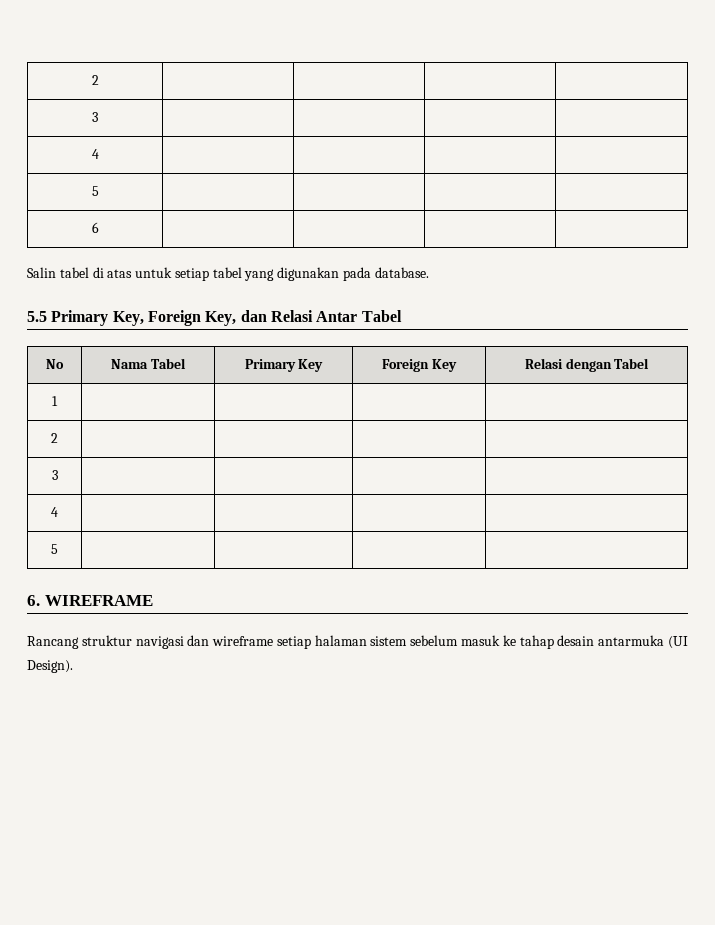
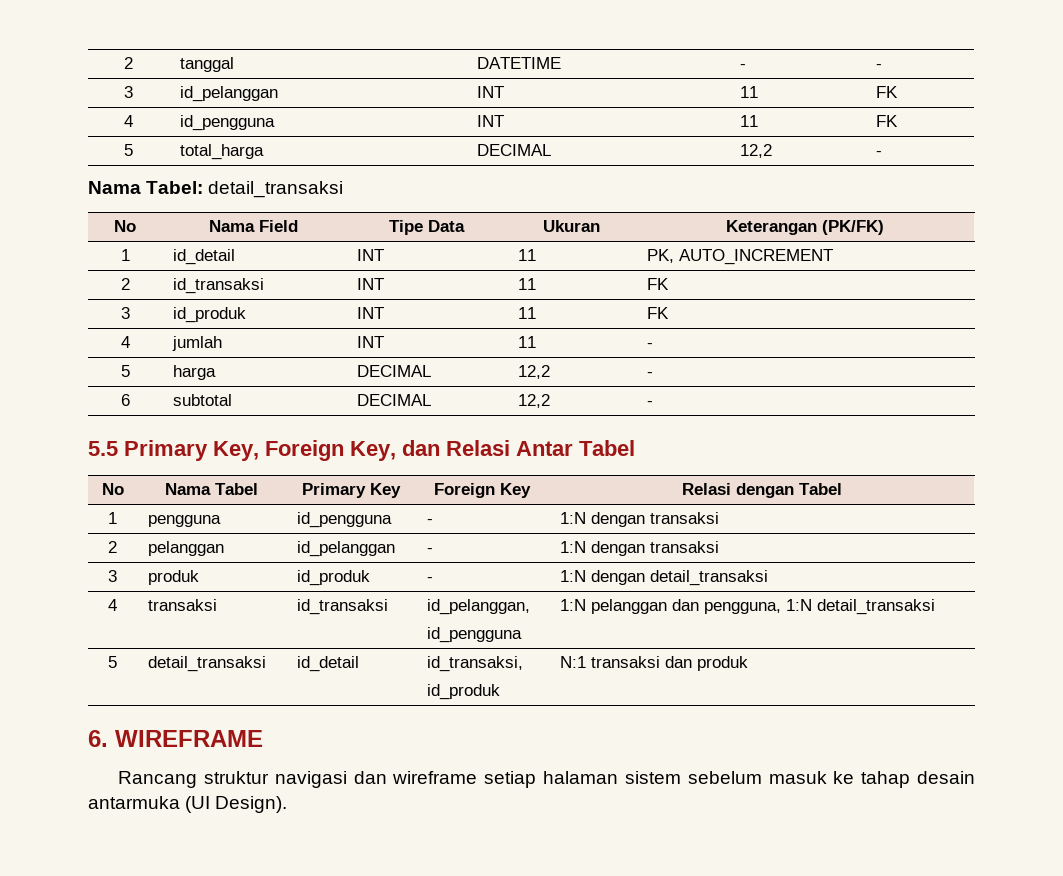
[91,75,99,85] [92,112,98,122] [91,149,99,159] [91,186,99,196] [91,222,99,233] [27,267,429,281] 2 | | | | // 3 | | | | // 4 | | | | // 5 | | | | // 6 | | | | // Salin tabel di atas untuk setiap tabel yang digunakan pada database. -> [124,57,133,69] [179,57,234,72] [476,57,561,69] [739,64,746,69] [875,64,882,69] [124,86,133,98] [179,86,278,102] [476,86,504,98] [739,86,758,98] [875,86,898,98] [124,115,133,127] [179,115,275,131] [476,115,504,127] [739,115,758,127] [875,115,898,127] [124,144,133,156] [179,144,264,160] [476,144,551,156] [739,144,772,158] [875,151,882,156] [88,181,344,198] [114,220,136,232] [209,220,298,232] [388,220,465,235] [542,220,600,232] [726,220,884,235] [120,249,130,261] [172,249,235,265] [356,249,384,261] [517,249,536,261] [646,249,833,265] [120,278,130,290] [172,278,264,294] [356,278,384,290] [517,278,536,290] [646,278,669,290] [120,307,130,319] [172,307,246,323] [356,307,384,319] [517,307,536,319] [646,307,669,319] [120,336,130,348] [171,336,222,351] [356,336,384,348] [517,336,536,348] [646,343,653,348] [120,365,130,377] [172,365,216,380] [356,365,431,377] [517,365,550,379] [646,372,653,377] [120,394,130,406] [172,394,232,406] [356,394,431,406] [517,394,550,408] [646,401,653,406] 2 | tanggal | DATETIME | - | - // 3 | id_pelanggan | INT | 11 | FK // 4 | id_pengguna | INT | 11 | FK // 5 | total_harga | DECIMAL | 12,2 | - // Nama Tabel: detail_transaksi // No | Nama Field | Tipe Data | Ukuran | Keterangan (PK/FK) // 1 | id_detail | INT | 11 | PK, AUTO_INCREMENT // 2 | id_transaksi | INT | 11 | FK // 3 | id_produk | INT | 11 | FK // 4 | jumlah | INT | 11 | - // 5 | harga | DECIMAL | 12,2 | - // 6 | subtotal | DECIMAL | 12,2 | -
[51,433,58,443] [51,470,58,480] [51,507,58,517] [51,544,58,554] | | | // 2 | | | | // 3 | | | | // 4 | | | | // 5 | | | | -> [147,515,221,527] [296,512,392,528] [426,519,433,524] [559,512,719,527] [108,541,117,553] [147,541,224,556] [296,541,395,557] [426,548,433,553] [559,541,719,556] [108,570,117,582] [147,570,199,585] [296,570,370,586] [426,577,433,582] [559,570,768,586] [108,599,117,611] [147,599,217,611] [296,599,388,615] [426,599,530,615] [426,627,522,643] [559,599,935,615] [108,656,117,668] [147,656,266,672] [296,656,359,672] [426,656,523,672] [426,684,500,700] [559,656,748,671] pengguna | id_pengguna | - | 1:N dengan transaksi // 2 | pelanggan | id_pelanggan | - | 1:N dengan transaksi // 3 | produk | id_produk | - | 1:N dengan detail_transaksi // 4 | transaksi | id_transaksi | id_pelanggan, // id_pengguna | 1:N pelanggan dan pengguna, 1:N detail_transaksi // 5 | detail_transaksi | id_detail | id_transaksi, // id_produk | N:1 transaksi dan produk

